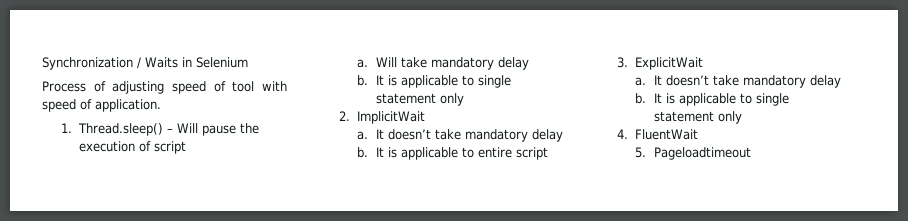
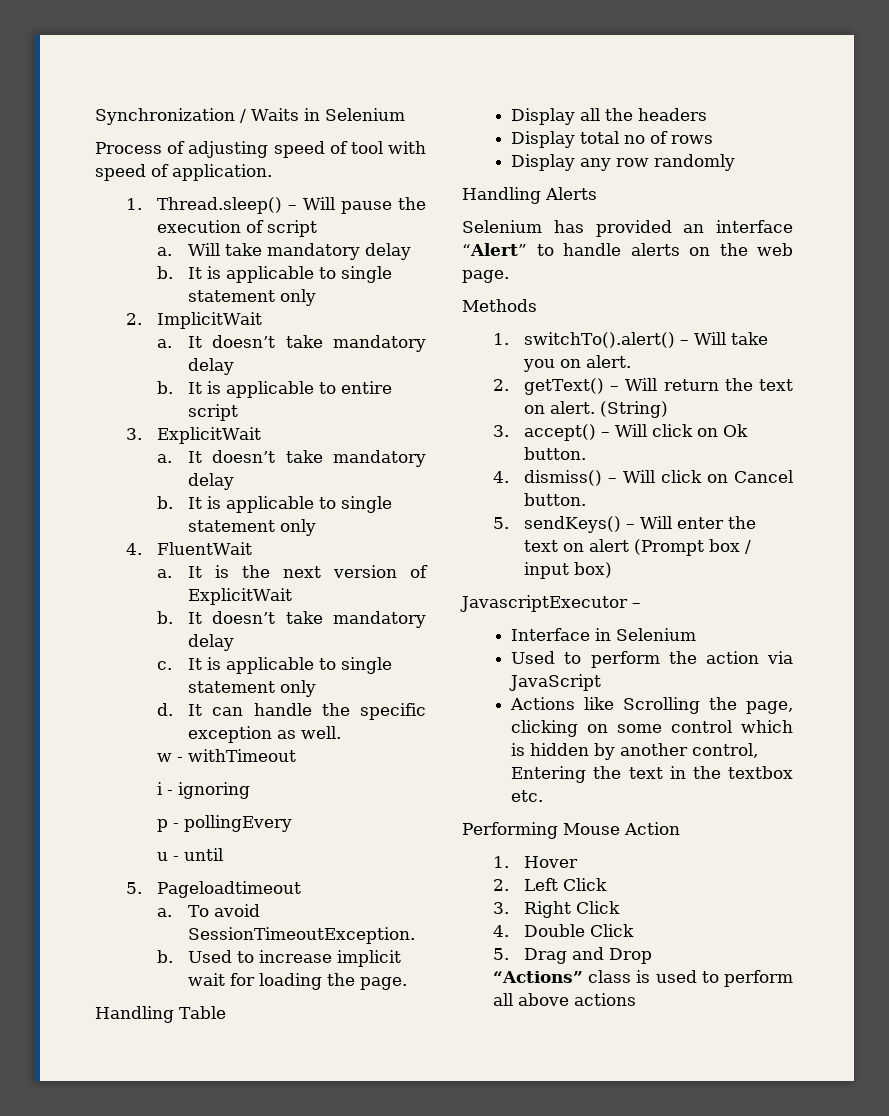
[635,147,752,160] 5. Pageloadtimeout -> [157,565,428,578] [188,588,293,605] [157,611,426,628] [188,634,235,651] [157,657,393,674] [188,680,317,697] [157,703,426,720] [188,726,342,743] [157,749,297,762] [157,782,251,799] [157,815,293,832] [157,848,224,861] [126,881,302,898] [157,904,261,917] [188,927,416,944] [157,950,402,967] [188,973,408,990] [95,1006,226,1023] [511,108,708,125] [511,131,714,148] [511,154,736,171] [462,187,597,204] [462,220,793,237] [462,243,793,256] [462,270,509,283] [462,299,537,312] [493,332,769,348] [523,355,632,372] [493,378,793,395] [524,401,669,418] [493,424,749,441] [524,447,587,460] [493,470,793,486] [524,493,587,506] [493,516,757,533] [524,539,752,556] [524,562,613,579] [460,595,641,612] [511,628,697,641] [511,651,793,668] [509,674,602,691] [510,697,793,714] [511,720,793,737] [511,743,759,760] [511,766,793,783] [511,790,544,802] [462,822,680,839] [493,856,579,868] [493,878,608,891] [493,901,621,918] [493,924,635,937] [493,947,653,964] [493,970,793,987] [493,993,637,1006] a. It is the next version of ExplicitWait // b. It doesn’t take mandatory delay // c. It is applicable to single statement only // d. It can handle the specific exception as well. // w - withTimeout // i - ignoring // p - pollingEvery // u - until // 5. Pageloadtimeout // a. To avoid SessionTimeoutException. // b. Used to increase implicit wait for loading the page. // Handling Table // Display all the headers // Display total no of rows // Display any row randomly // Handling Alerts // Selenium has provided an interface “Alert” to handle alerts on the web page. // Methods // 1. switchTo().alert() – Will take you on alert. // 2. getText() – Will return the text on alert. (String) // 3. accept() – Will click on Ok button. // 4. dismiss() – Will click on Cancel button. // 5. sendKeys() – Will enter the text on alert (Prompt box / input box) // JavascriptExecutor – // Interface in Selenium // Used to perform the action via JavaScript // Actions like Scrolling the page, clicking on some control which is hidden by another control, Entering the text in the textbox etc. // Performing Mouse Action // 1. Hover // 2. Left Click // 3. Right Click // 4. Double Click // 5. Drag and Drop // “Actions” class is used to perform all above actions

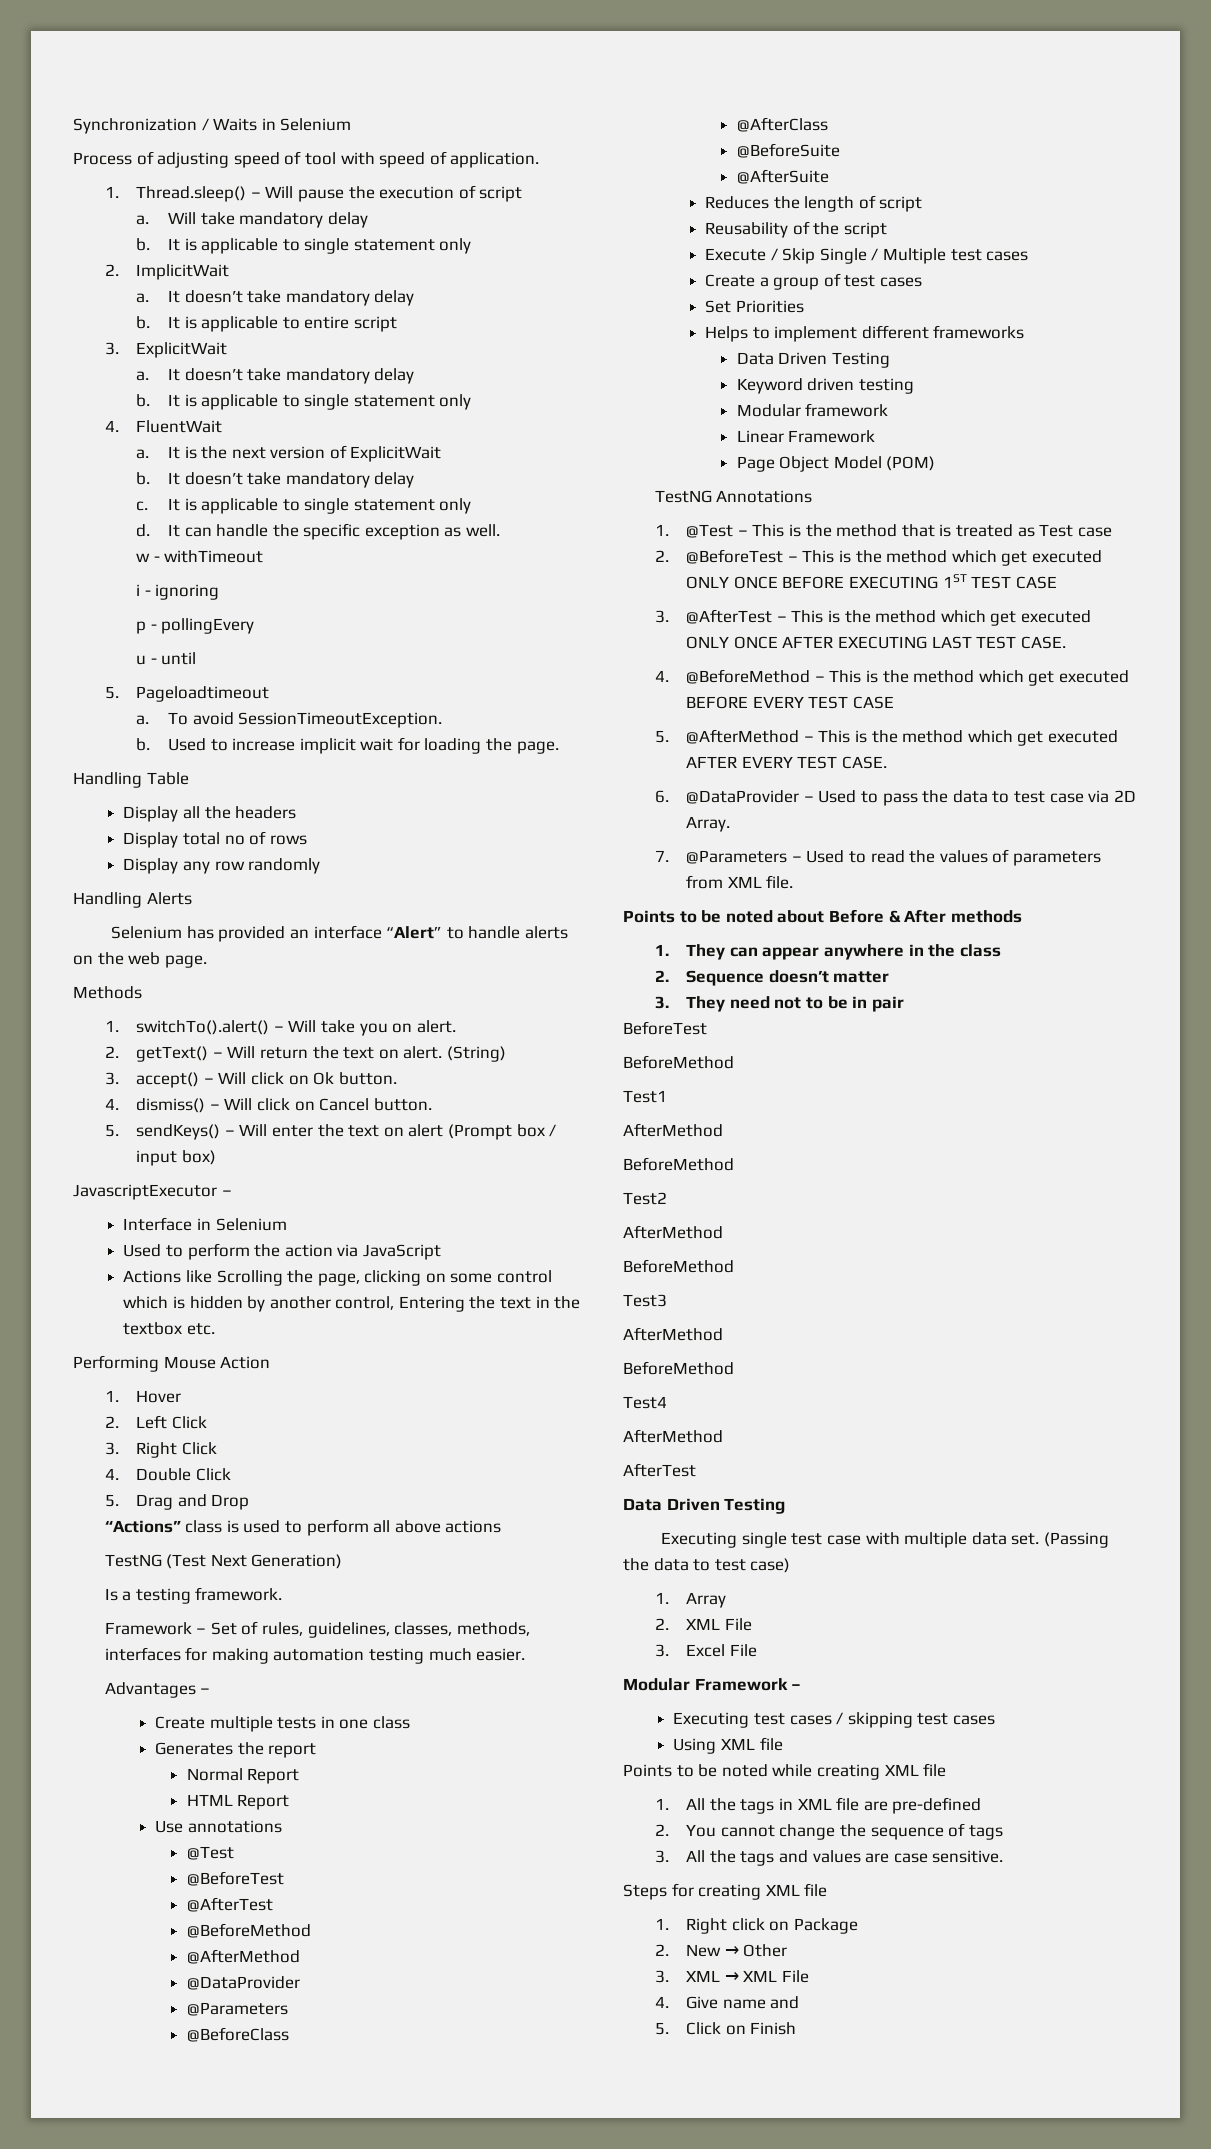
(637, 999) none -> [104,1554,343,1569] [104,1587,283,1604] [104,1621,530,1638] [104,1647,526,1664] [104,1682,211,1698] [154,1716,410,1732] [154,1742,317,1758] [186,1768,300,1784] [186,1794,290,1810] [154,1820,282,1833] [186,1846,234,1860] [186,1871,284,1886] [186,1897,273,1912] [186,1923,311,1938] [186,1949,300,1964] [186,1976,300,1990] [186,2002,288,2016] [186,2027,289,2042] [736,117,828,132] [736,143,840,158] [736,169,829,184] [704,195,923,212] [704,221,887,238] [704,248,1029,264] [704,273,922,290] [704,300,804,313] [704,325,1025,342] [736,352,890,368] [736,378,914,394] [736,403,889,417] [736,430,876,443] [736,456,936,472] [654,490,813,503] [654,524,1112,538] [654,549,1103,566] [686,574,1057,589] [654,609,1092,626] [686,636,1066,649] [654,669,1130,686] [686,696,895,709] [654,729,1119,746] [686,756,888,769] [654,790,1136,806] [686,816,731,832] [654,849,1102,866] [686,875,794,889] [623,909,1022,923] [654,944,1001,960] [654,970,890,986] [654,996,904,1012] [623,1021,707,1035] [623,1055,734,1069] [623,1090,667,1103] [623,1123,723,1137] [623,1157,734,1171] [623,1192,667,1205] [623,1225,723,1239] [623,1259,734,1273] [623,1294,667,1307] [623,1327,723,1341] [623,1361,734,1375] [623,1396,667,1409] [623,1429,723,1443] [623,1463,696,1477] [623,1498,786,1514] [661,1532,1109,1548] [623,1558,791,1573] [654,1592,727,1608] [654,1618,752,1631] [654,1644,757,1657] [623,1678,802,1691] [673,1712,995,1728] [673,1737,783,1754] [623,1763,947,1780] [654,1797,982,1814] [654,1823,1003,1840] [654,1850,1004,1866] [623,1883,828,1900] [654,1918,859,1934] [654,1944,788,1957] [654,1970,810,1983] [654,1996,800,2009] [654,2022,797,2035] // TestNG (Test Next Generation) // Is a testing framework. // Framework – Set of rules, guidelines, classes, methods, interfaces for making automation testing much easier. // Advantages – // Create multiple tests in one class // Generates the report // Normal Report // HTML Report // Use annotations // @Test // @BeforeTest // @AfterTest // @BeforeMethod // @AfterMethod // @DataProvider // @Parameters // @BeforeClass // @AfterClass // @BeforeSuite // @AfterSuite // Reduces the length of script // Reusability of the script // Execute / Skip Single / Multiple test cases // Create a group of test cases // Set Priorities // Helps to implement different frameworks // Data Driven Testing // Keyword driven testing // Modular framework // Linear Framework // Page Object Model (POM) // TestNG Annotations // 1. @Test – This is the method that is treated as Test case // 2. @BeforeTest – This is the method which get executed ONLY ONCE BEFORE EXECUTING 1ST TEST CASE // 3. @AfterTest – This is the method which get executed ONLY ONCE AFTER EXECUTING LAST TEST CASE. // 4. @BeforeMethod – This is the method which get executed BEFORE EVERY TEST CASE // 5. @AfterMethod – This is the method which get executed AFTER EVERY TEST CASE. // 6. @DataProvider – Used to pass the data to test case via 2D Array. // 7. @Parameters – Used to read the values of parameters from XML file. // Points to be noted about Before & After methods // 1. They can appear anywhere in the class // 2. Sequence doesn’t matter // 3. They need not to be in pair // BeforeTest // BeforeMethod // Test1 // AfterMethod // BeforeMethod // Test2 // AfterMethod // BeforeMethod // Test3 // AfterMethod // BeforeMethod // Test4 // AfterMethod // AfterTest // Data Driven Testing // Executing single test case with multiple data set. (Passing the data to test case) // 1. Array // 2. XML File // 3. Excel File // Modular Framework – // Executing test cases / skipping test cases // Using XML file // Points to be noted while creating XML file // 1. All the tags in XML file are pre-defined // 2. You cannot change the sequence of tags // 3. All the tags and values are case sensitive. // Steps for creating XML file // 1. Right click on Package // 2. New → Other // 3. XML → XML File // 4. Give name and // 5. Click on Finish

